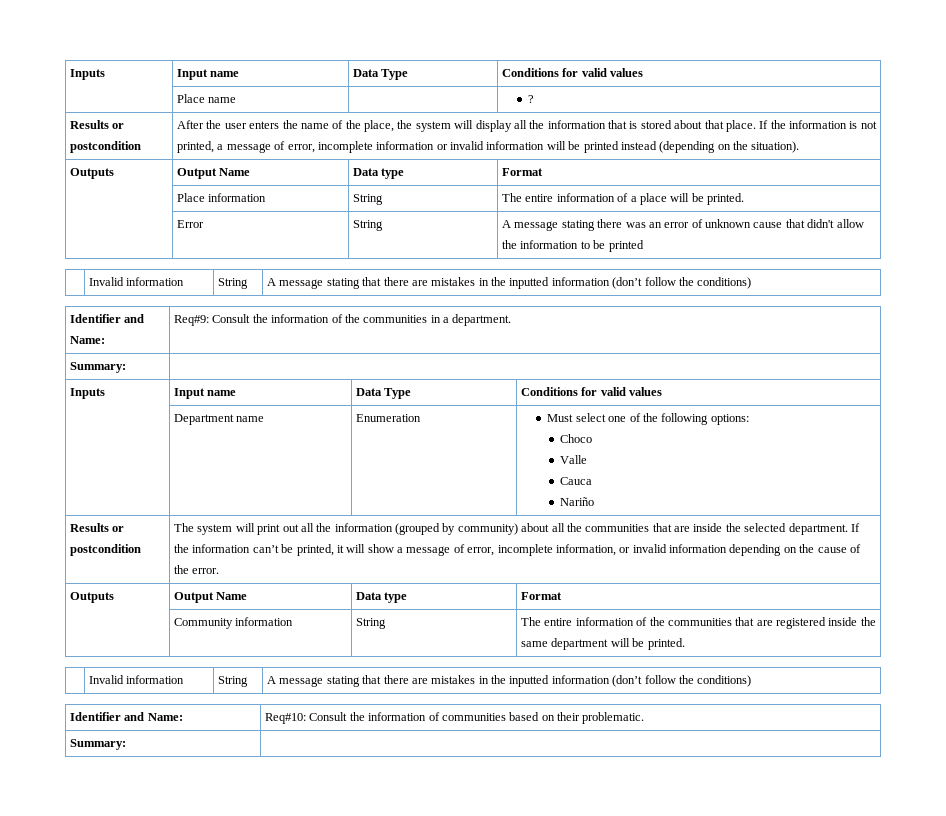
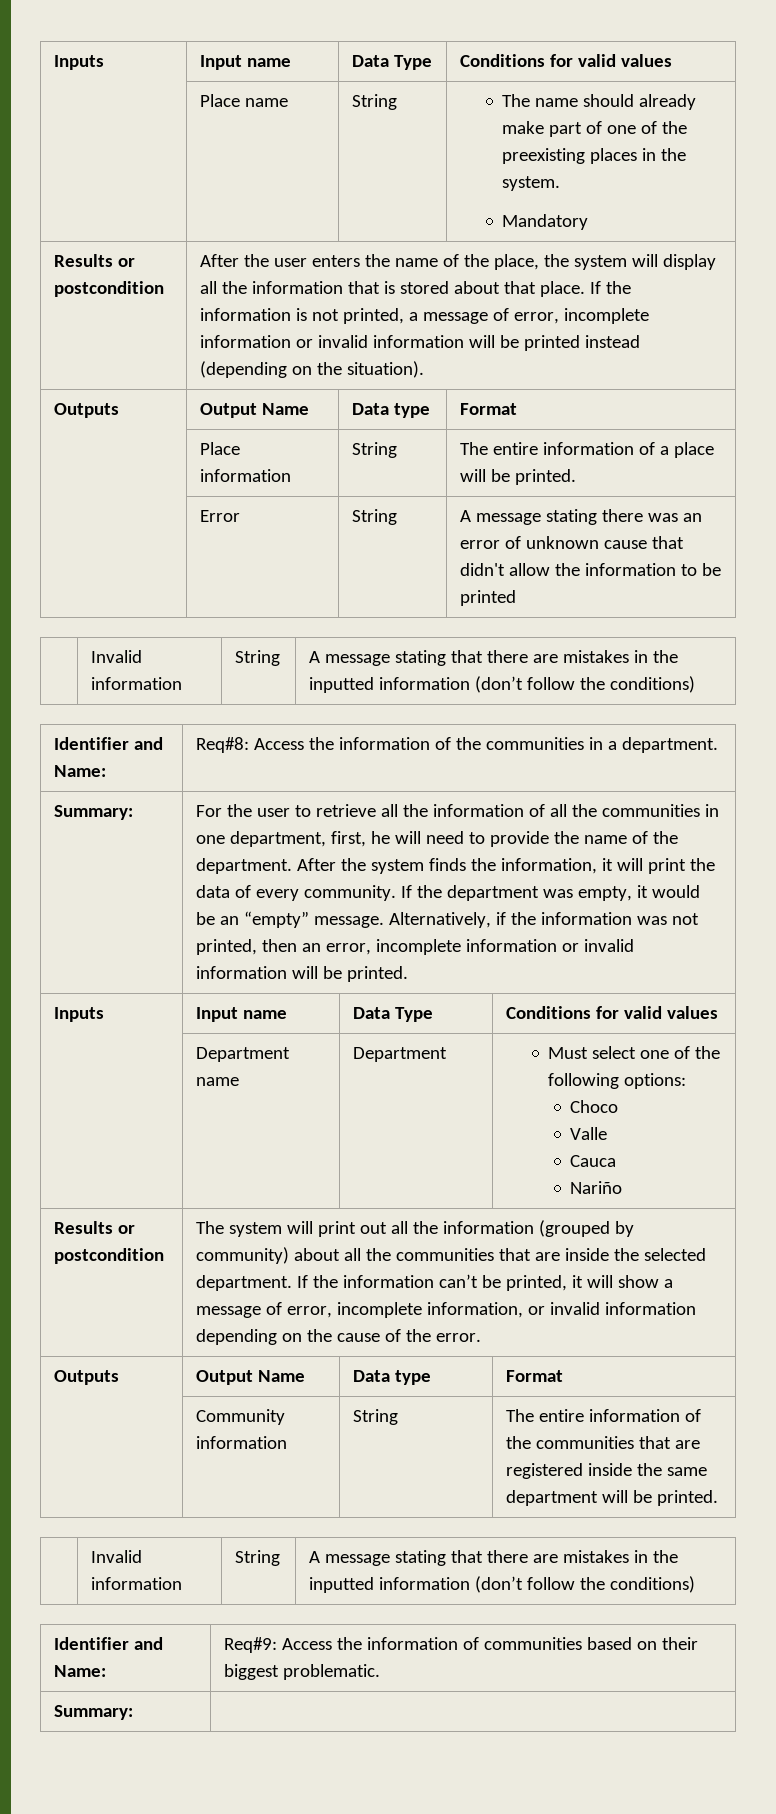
[528,95,535,103] | ? -> [352,94,398,110] [502,94,697,110] [502,121,688,137] [502,148,687,164] [502,176,561,191] [502,214,589,230] String | The name should already make part of one of the preexisting places in the system. // Mandatory
[174,314,251,326] Req#9: Consult -> [196,737,304,753] Req#8: Access
(127, 367) none -> [196,804,719,817] [196,831,678,847] [196,858,715,874] [196,885,700,901] [196,911,699,928] [196,939,634,955] [196,966,408,982] For the user to retrieve all the information of all the communities in one department, first, he will need to provide the name of the department. After the system finds the information, it will print the data of every community. If the department was empty, it would be an “empty” message. Alternatively, if the information was not printed, then an error, incomplete information or invalid information will be printed.
[356,414,422,422] Enumeration -> [353,1047,448,1062] Department
[265,712,348,724] Req#10: Consult -> [224,1637,332,1653] Req#9: Access
(581, 716) none -> [224,1664,280,1680] biggest

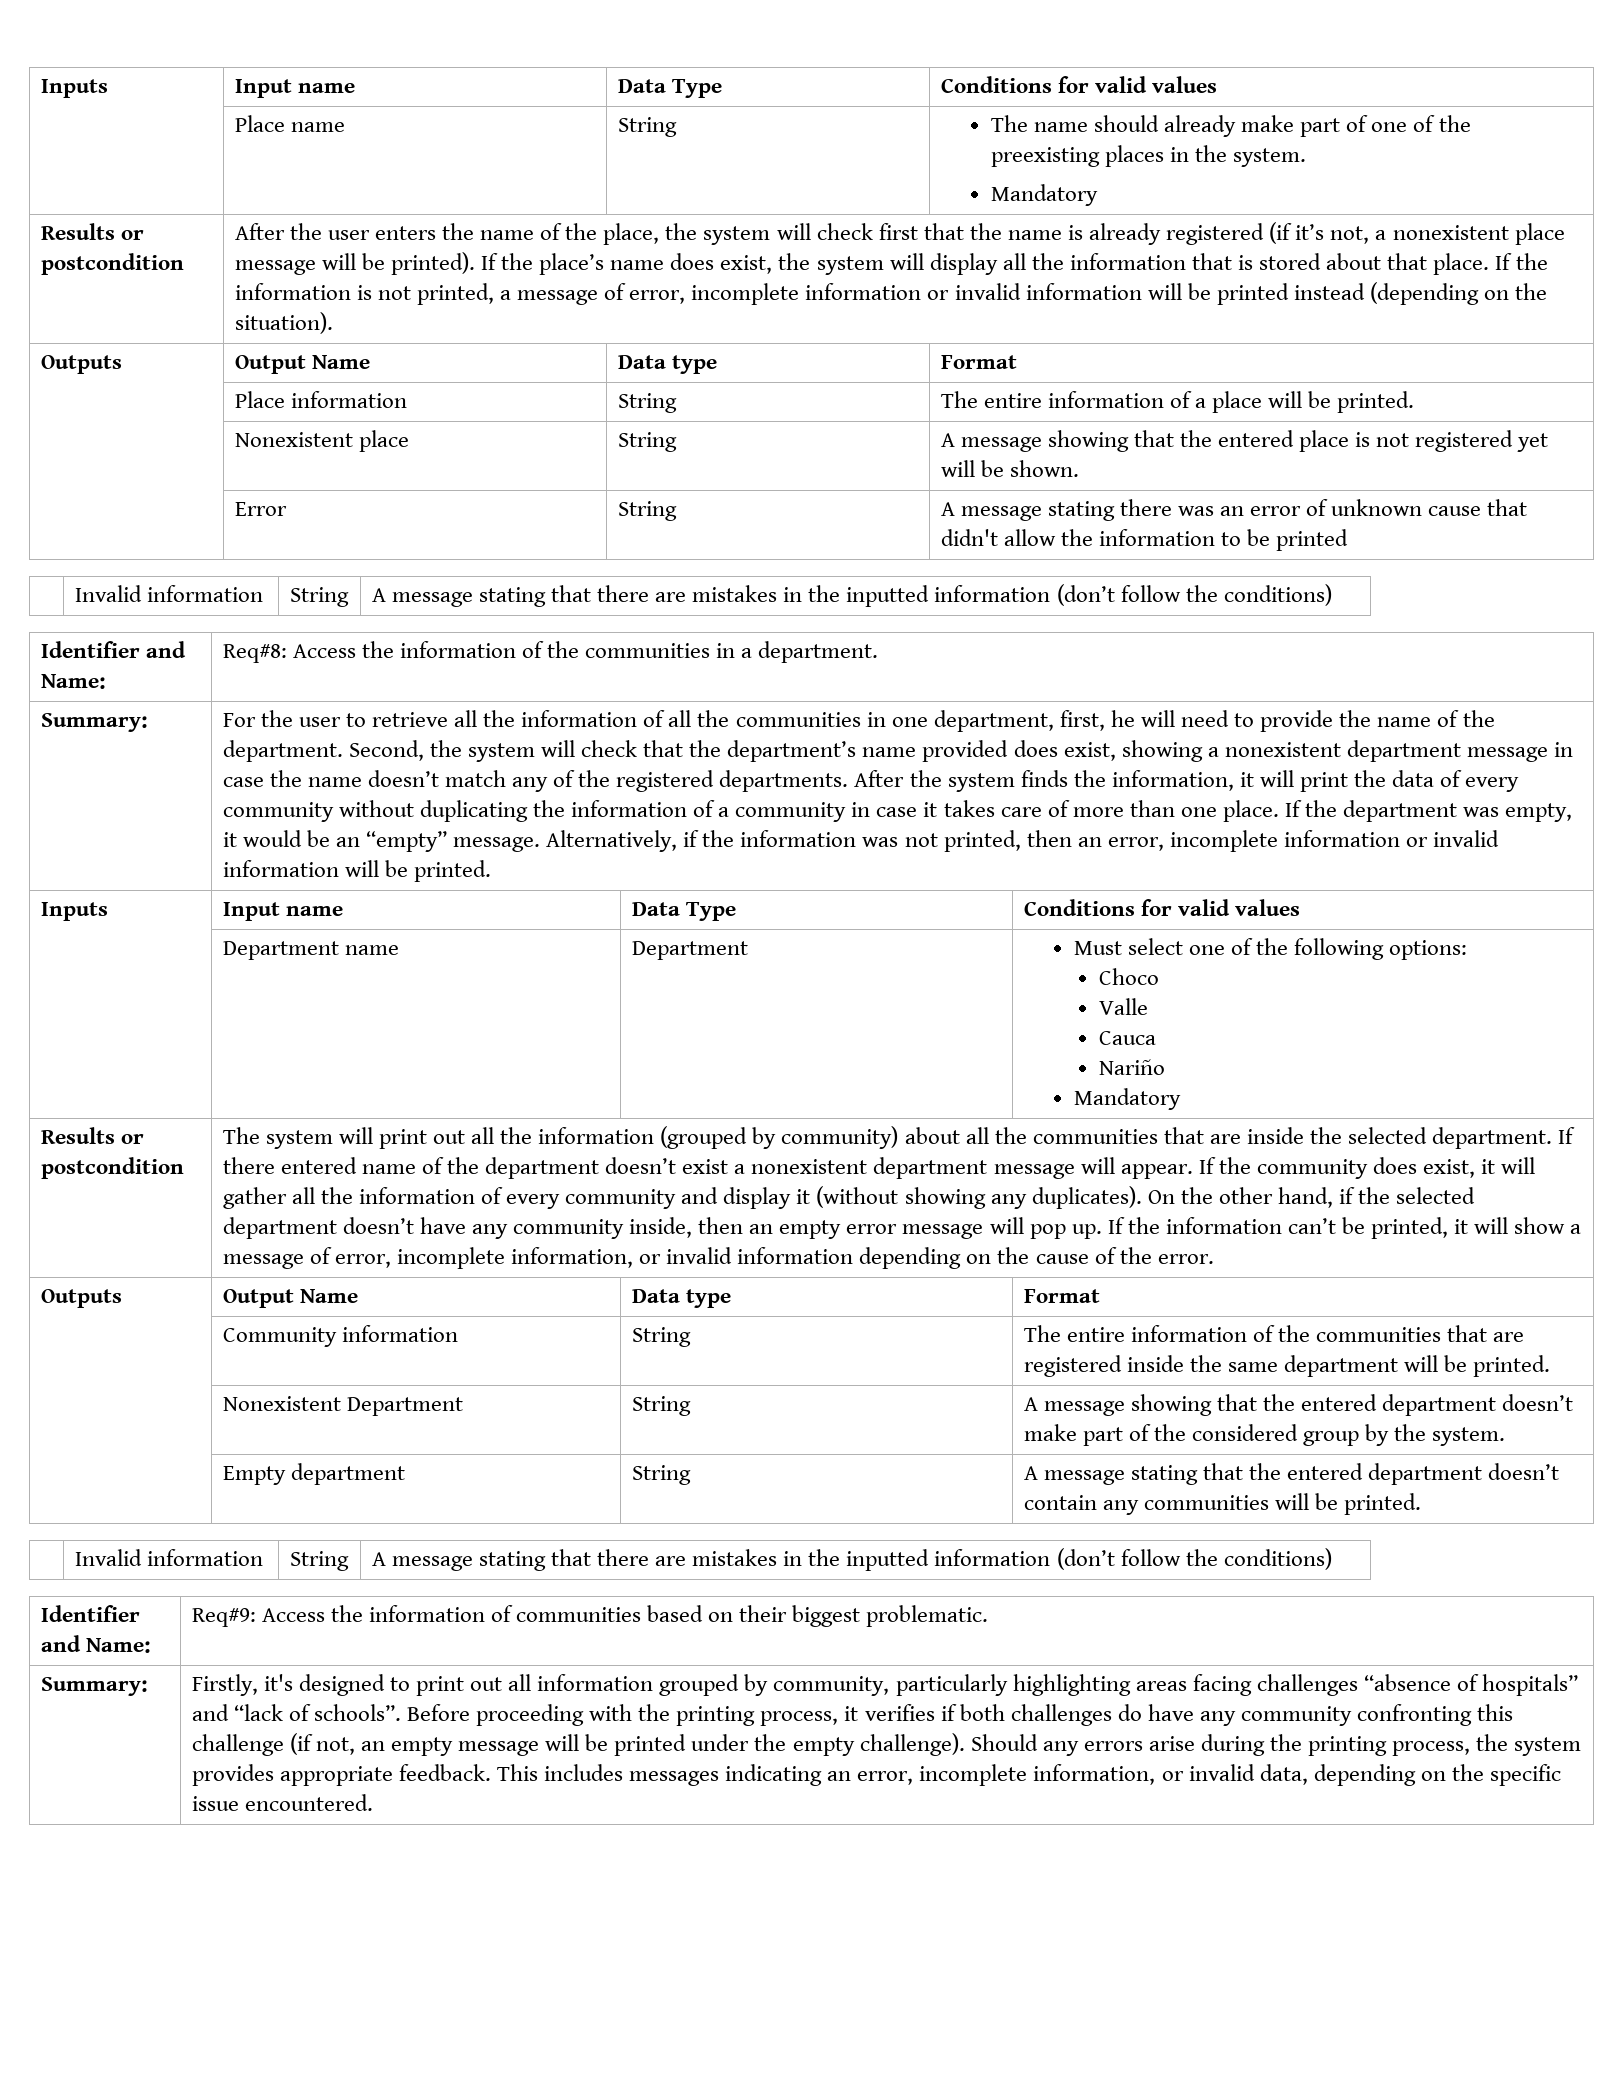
(658, 260) none -> [816,222,1565,245] [234,252,924,275] check first that the name is already registered (if it’s not, a nonexistent place message will be printed). If the place’s name does exist, the system will
(576, 477) none -> [234,430,409,452] [617,432,677,452] [940,430,1549,452] [940,460,1079,477] // | Nonexistent place | String | A message showing that the entered place is not registered yet will be shown.
(293, 866) none -> [348,740,1574,762] [222,770,849,792] Second, the system will check that the department’s name provided does exist, showing a nonexistent department message in case the name doesn’t match any of the registered departments.
[303,885,396,901] community. -> [222,800,1279,822] community without duplicating the information of a community in case it takes care of more than one place.
(623, 1187) none -> [1073,1088,1181,1110] // Mandatory
(308, 1281) none -> [222,1157,1536,1179] [222,1186,1476,1209] [222,1217,1125,1239] there entered name of the department doesn’t exist a nonexistent department message will appear. If the community does exist, it will gather all the information of every community and display it (without showing any duplicates). On the other hand, if the selected department doesn’t have any community inside, then an empty error message will pop up. If
(718, 1498) none -> [222,1396,463,1416] [631,1396,691,1416] [1023,1394,1574,1416] [1023,1424,1506,1446] [222,1463,405,1485] [631,1465,691,1485] [1023,1463,1560,1485] [1023,1493,1422,1515] // | Nonexistent Department | String | A message showing that the entered department doesn’t make part of the considered group by the system. // | Empty department | String | A message stating that the entered department doesn’t contain any communities will be printed.
(134, 1712) none -> [191,1674,1579,1696] [191,1704,1514,1726] [191,1733,1582,1756] [191,1764,1561,1786] [191,1794,373,1811] Firstly, it's designed to print out all information grouped by community, particularly highlighting areas facing challenges “absence of hospitals” and “lack of schools”. Before proceeding with the printing process, it verifies if both challenges do have any community confronting this challenge (if not, an empty message will be printed under the empty challenge). Should any errors arise during the printing process, the system provides appropriate feedback. This includes messages indicating an error, incomplete information, or invalid data, depending on the specific issue encountered.

